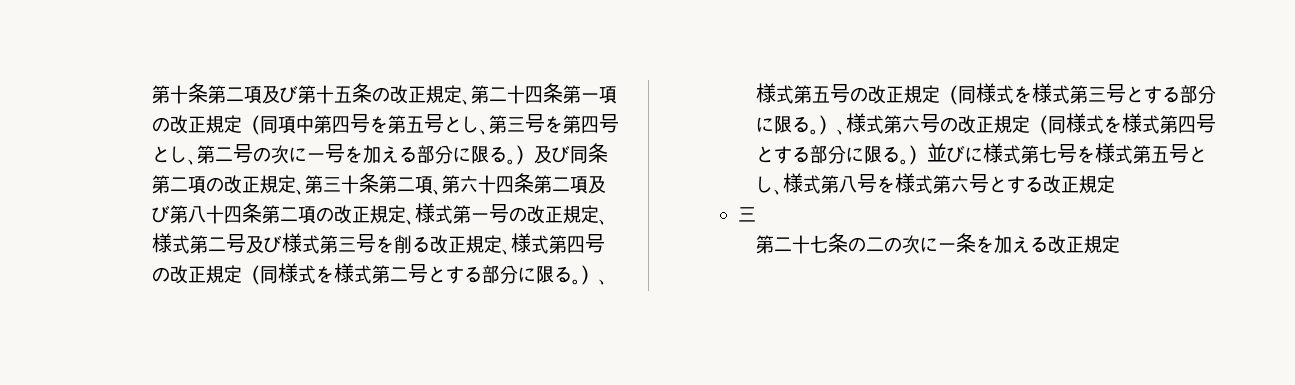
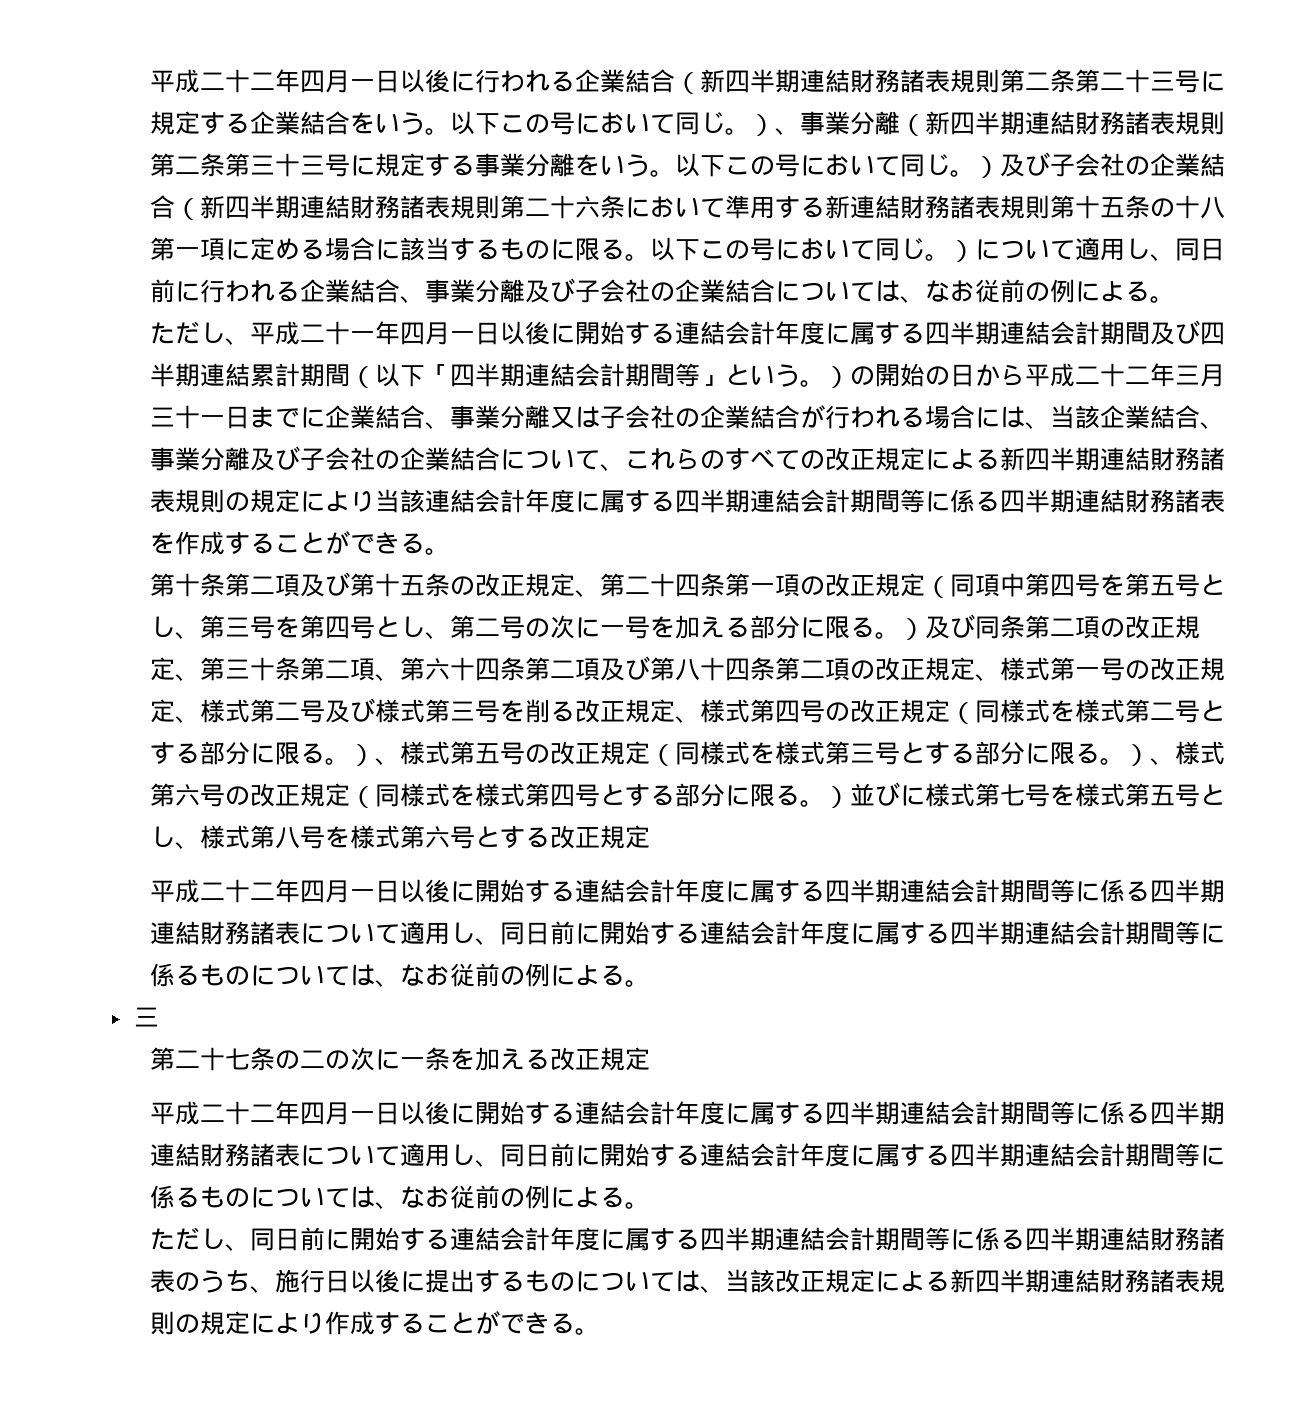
(151, 94) none -> [149,69,1225,94] [149,111,1225,136] [149,152,1225,178] [149,195,1225,220] [149,237,1225,262] [149,278,1175,303] [149,320,1225,345] [149,363,1225,388] [149,405,1225,429] [149,446,1225,471] [149,489,1225,513] [149,531,450,555] 平成二十二年四月一日以後に行われる企業結合（新四半期連結財務諸表規則第二条第二十三号に規定する企業結合をいう。以下この号において同じ。）、事業分離（新四半期連結財務諸表規則第二条第三十三号に規定する事業分離をいう。以下この号において同じ。）及び子会社の企業結合（新四半期連結財務諸表規則第二十六条において準用する新連結財務諸表規則第十五条の十八第一項に定める場合に該当するものに限る。以下この号において同じ。）について適用し、同日前に行われる企業結合、事業分離及び子会社の企業結合については、なお従前の例による。 // ただし、平成二十一年四月一日以後に開始する連結会計年度に属する四半期連結会計期間及び四半期連結累計期間（以下「四半期連結会計期間等」という。）の開始の日から平成二十二年三月三十一日までに企業結合、事業分離又は子会社の企業結合が行われる場合には、当該企業結合、事業分離及び子会社の企業結合について、これらのすべての改正規定による新四半期連結財務諸表規則の規定により当該連結会計年度に属する四半期連結会計期間等に係る四半期連結財務諸表を作成することができる。 //
(1115, 184) none -> [149,879,1225,903] [149,921,1225,945] [149,963,650,987] // 平成二十二年四月一日以後に開始する連結会計年度に属する四半期連結会計期間等に係る四半期連結財務諸表について適用し、同日前に開始する連結会計年度に属する四半期連結会計期間等に係るものについては、なお従前の例による。
(1120, 244) none -> [149,1101,1225,1125] [149,1143,1225,1167] [149,1185,650,1209] [149,1227,1225,1251] [149,1269,1225,1293] [149,1311,600,1335] // 平成二十二年四月一日以後に開始する連結会計年度に属する四半期連結会計期間等に係る四半期連結財務諸表について適用し、同日前に開始する連結会計年度に属する四半期連結会計期間等に係るものについては、なお従前の例による。 // ただし、同日前に開始する連結会計年度に属する四半期連結会計期間等に係る四半期連結財務諸表のうち、施行日以後に提出するものについては、当該改正規定による新四半期連結財務諸表規則の規定により作成することができる。

